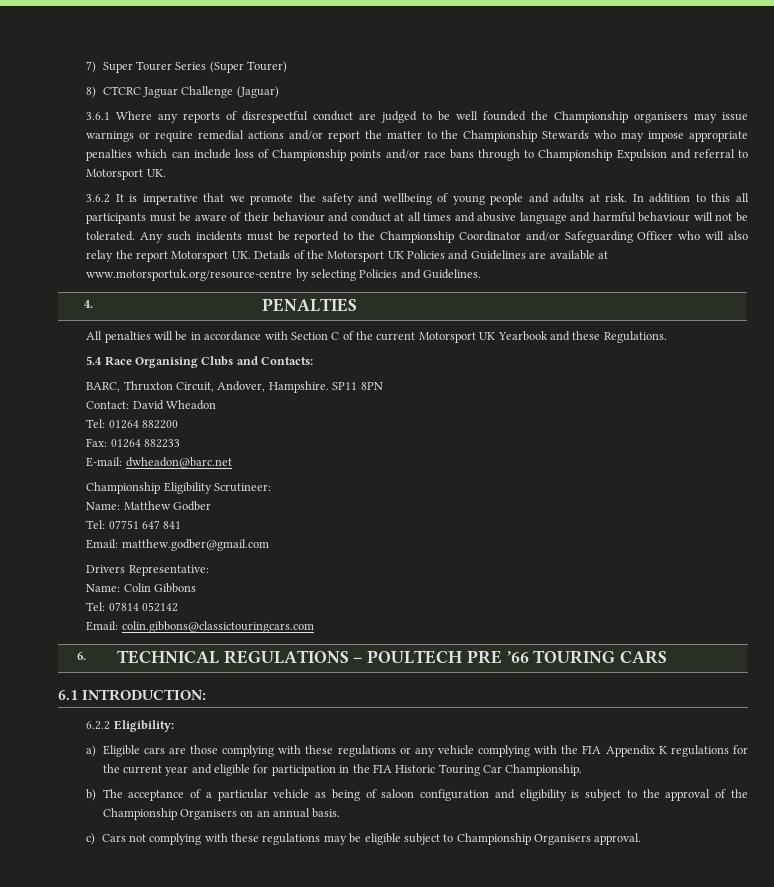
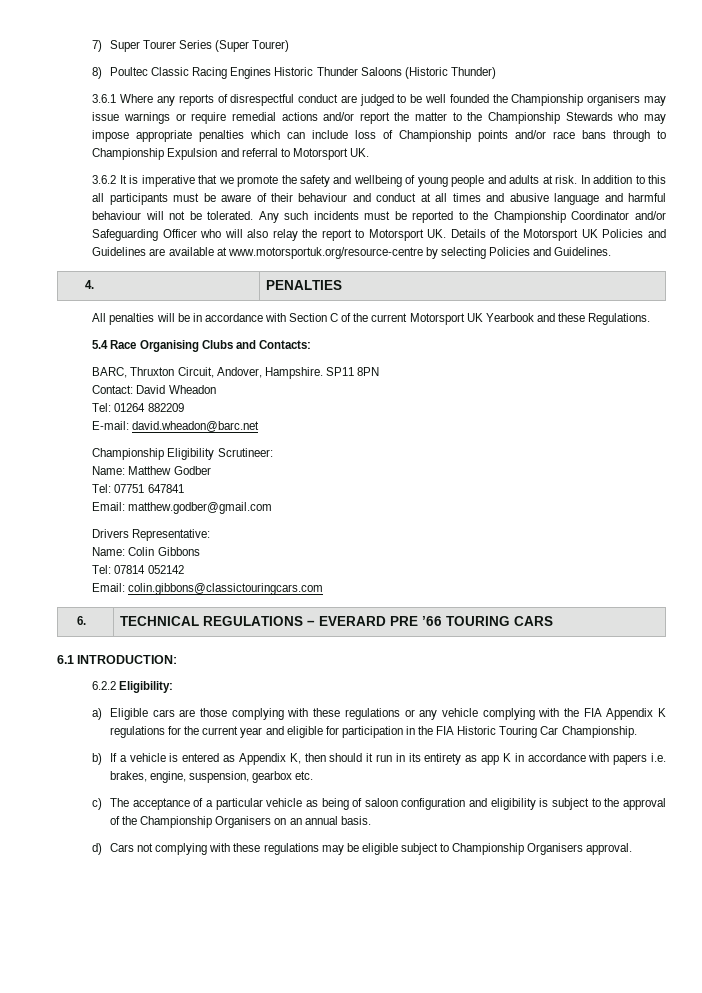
[102,86,279,98] CTCRC Jaguar Challenge (Jaguar) -> [110,67,496,79] Poultec Classic Racing Engines Historic Thunder Saloons (Historic Thunder)
(169, 256) none -> [355,229,365,238] to
[142,420,179,429] [86,438,181,448] 882200 // Fax: 01264 882233 -> [147,403,184,412] 882209
[125,457,232,468] dwheadon@barc.net -> [132,421,260,432] david.wheadon@barc.net
[142,520,182,529] 647 841 -> [147,484,184,493] 647841
[367,650,463,664] POULTECH -> [319,616,387,626] EVERARD
(97, 795) none -> [110,753,667,765] [110,771,314,783] [92,798,103,810] If a vehicle is entered as Appendix K, then should it run in its entirety as app K in accordance with papers i.e. brakes, engine, suspension, gearbox etc. // c)
[86,833,96,845] c) -> [92,843,103,855] d)

